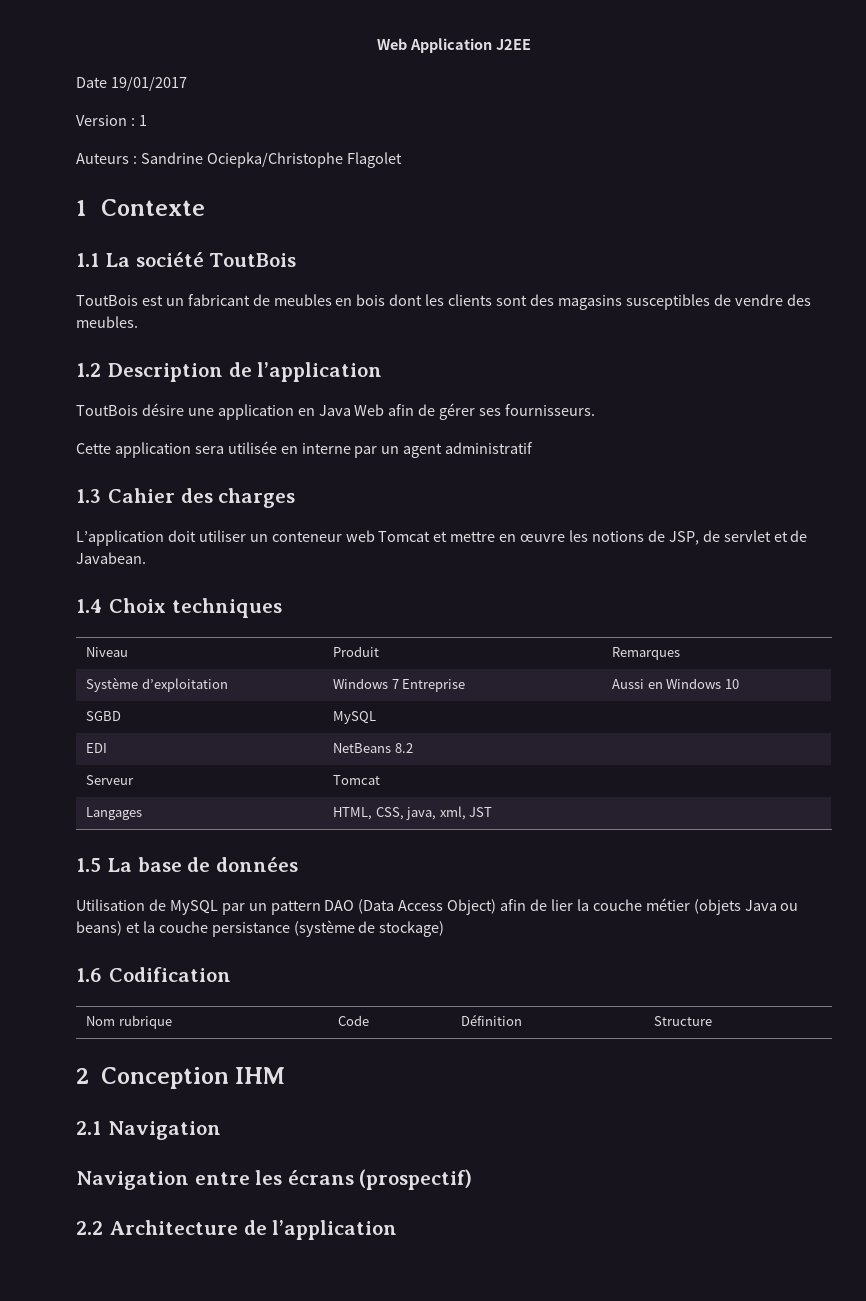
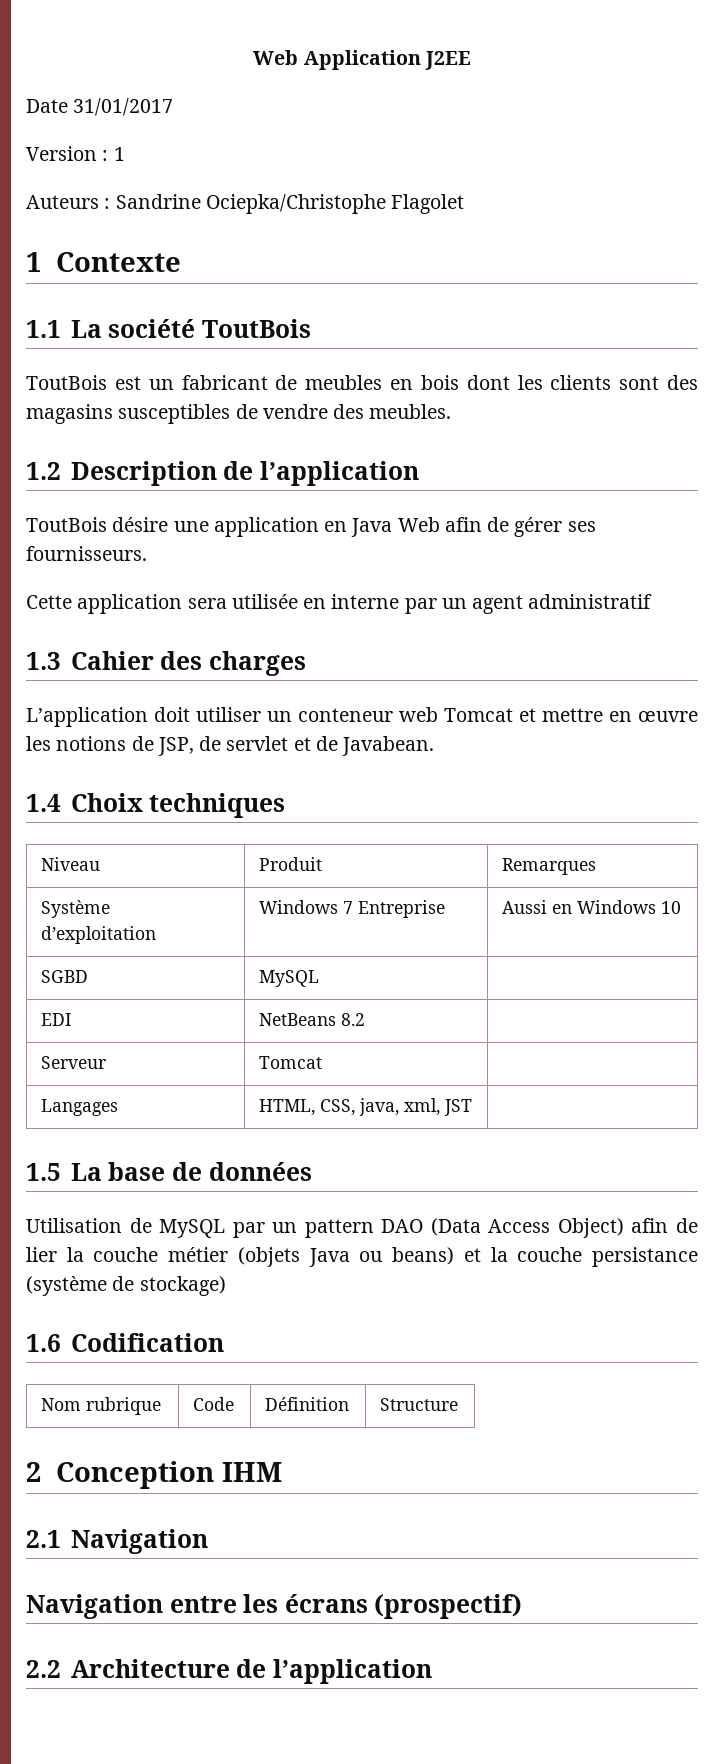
[110,76,187,91] 19/01/2017 -> [73,98,174,116] 31/01/2017

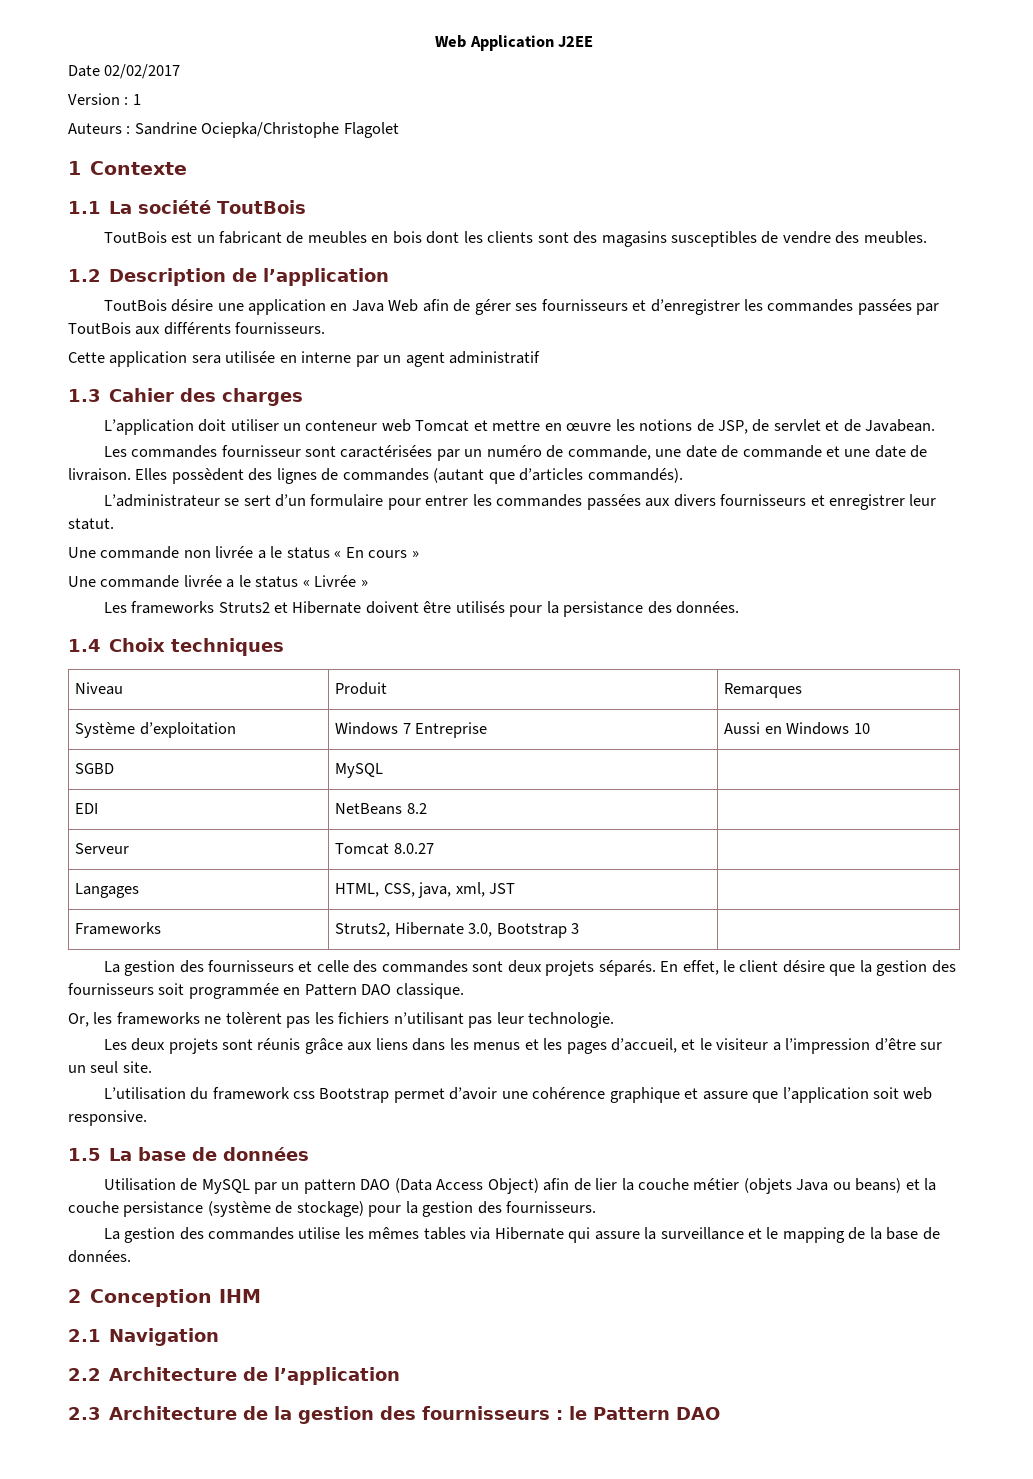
[73,98,174,116] 31/01/2017 -> [104,64,181,79] 02/02/2017
(596, 526) none -> [541,299,940,315] [68,322,231,335] fournisseurs et d’enregistrer les commandes passées par ToutBois aux différents
(435, 746) none -> [103,445,928,461] [68,468,683,484] [103,494,937,510] [68,518,114,530] [68,546,419,559] [68,575,368,588] [103,601,740,617] // Les commandes fournisseur sont caractérisées par un numéro de commande, une date de commande et une date de livraison. Elles possèdent des lignes de commandes (autant que d’articles commandés). // L’administrateur se sert d’un formulaire pour entrer les commandes passées aux divers fournisseurs et enregistrer leur statut. // Une commande non livrée a le status « En cours » // Une commande livrée a le status « Livrée » // Les frameworks Struts2 et Hibernate doivent être utilisés pour la persistance des données.
(323, 1062) none -> [393,843,434,854] 8.0.27
(473, 1107) none -> [75,922,162,935] [335,922,579,938] [103,960,956,976] [68,983,464,999] [68,1012,615,1028] [103,1038,943,1054] [68,1061,152,1073] [103,1087,933,1103] [68,1110,147,1126] // Frameworks | Struts2, Hibernate 3.0, Bootstrap 3 | // La gestion des fournisseurs et celle des commandes sont deux projets séparés. En effet, le client désire que la gestion des fournisseurs soit programmée en Pattern DAO classique. // Or, les frameworks ne tolèrent pas les fichiers n’utilisant pas leur technologie. // Les deux projets sont réunis grâce aux liens dans les menus et les pages d’accueil, et le visiteur a l’impression d’être sur un seul site. // L’utilisation du framework css Bootstrap permet d’avoir une cohérence graphique et assure que l’application soit web responsive.
[26,1333,224,1352] [41,1397,162,1415] [193,1397,235,1411] [265,1397,350,1411] [380,1398,459,1411] // 1.6 Codification // Nom rubrique | Code | Définition | Structure -> [368,1201,597,1217] [103,1227,940,1243] [68,1250,131,1263] pour la gestion des fournisseurs. // La gestion des commandes utilise les mêmes tables via Hibernate qui assure la surveillance et le mapping de la base de données.
[26,1594,523,1619] [26,1659,432,1684] Navigation entre les écrans (prospectif) // 2.2 Architecture de l’application -> [68,1367,401,1385] [68,1406,721,1424] 2.2 Architecture de l’application // 2.3 Architecture de la gestion des fournisseurs : le Pattern DAO

